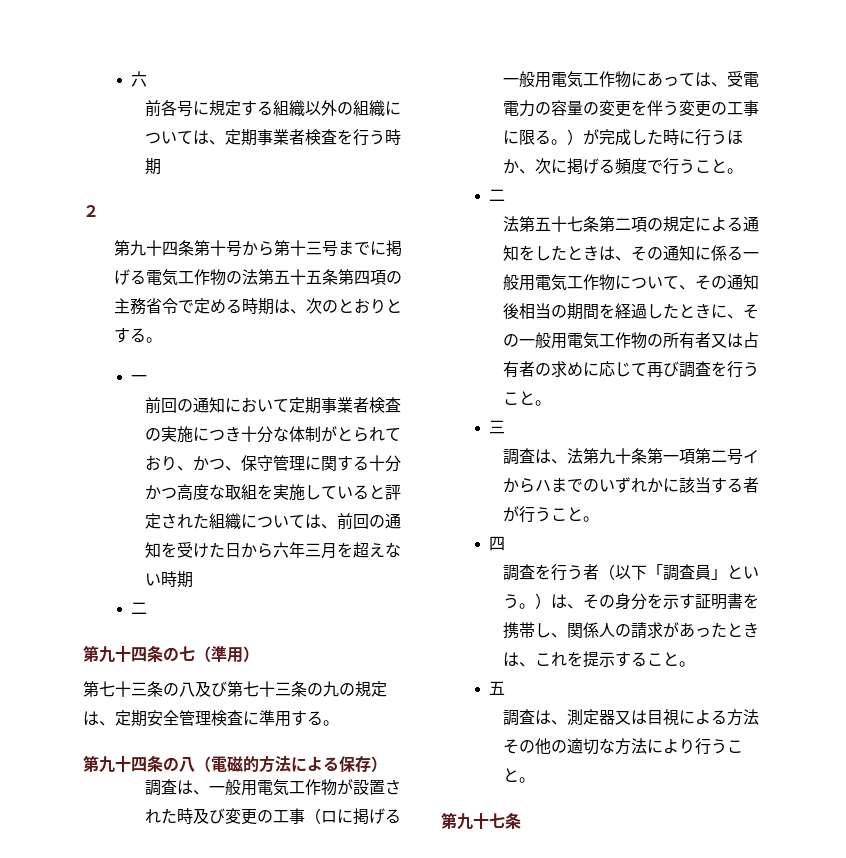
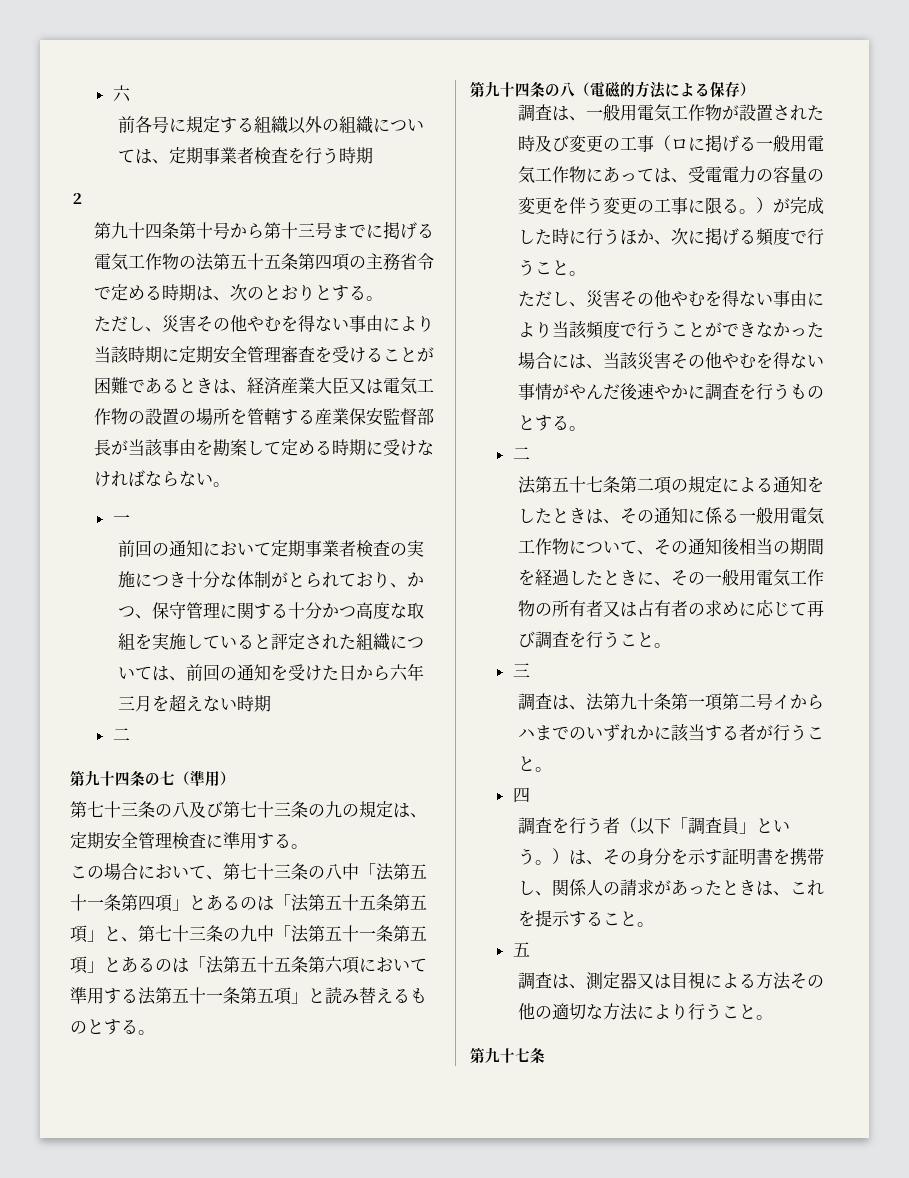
(162, 340) none -> [93,315,434,332] [93,345,434,364] [93,377,434,394] [93,408,434,426] [93,439,434,457] [93,470,230,487] // ただし、災害その他やむを得ない事由により当該時期に定期安全管理審査を受けることが困難であるときは、経済産業大臣又は電気工作物の設置の場所を管轄する産業保安監督部長が当該事由を勘案して定める時期に受けなければならない。
(339, 723) none -> [70,863,427,881] [70,894,427,912] [70,925,427,943] [70,956,427,974] [70,987,427,1005] [70,1019,155,1035] // この場合において、第七十三条の八中「法第五十一条第四項」とあるのは「法第五十五条第五項」と、第七十三条の九中「法第五十一条第五項」とあるのは「法第五十五条第六項において準用する法第五十一条第五項」と読み替えるものとする。
(743, 171) none -> [517,290,824,307] [517,321,824,339] [517,352,824,370] [517,383,824,400] [517,415,586,431] // ただし、災害その他やむを得ない事由により当該頻度で行うことができなかった場合には、当該災害その他やむを得ない事情がやんだ後速やかに調査を行うものとする。

